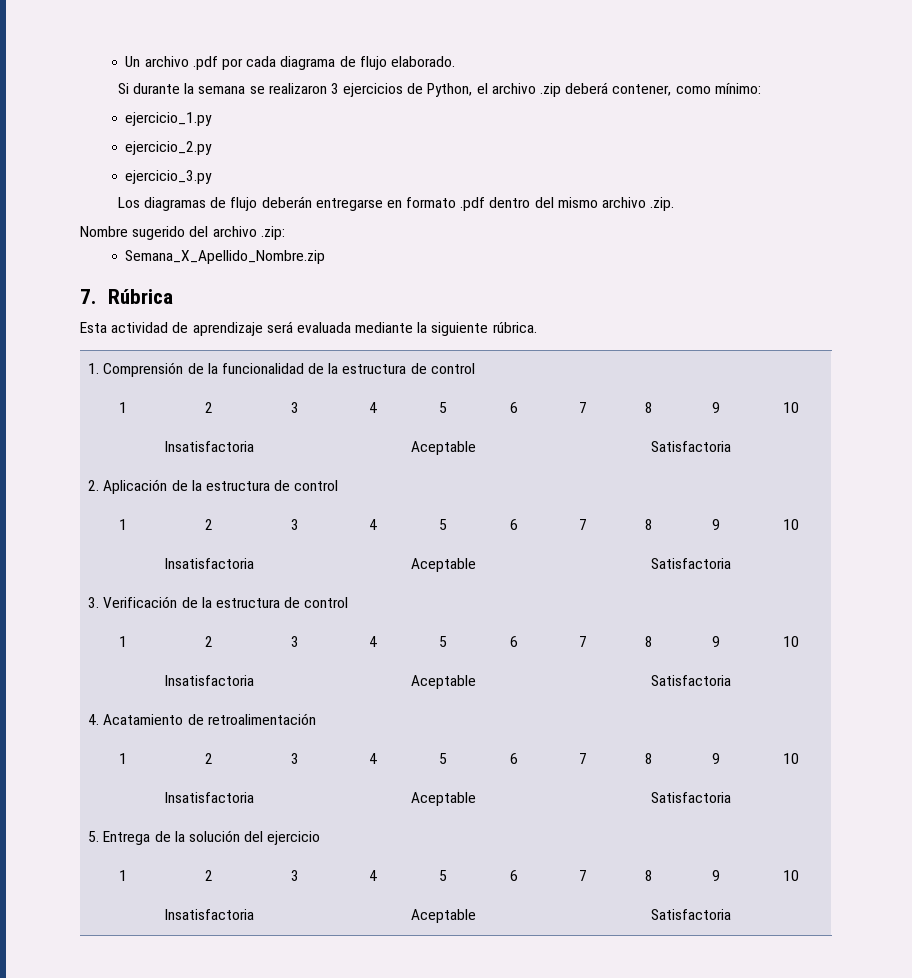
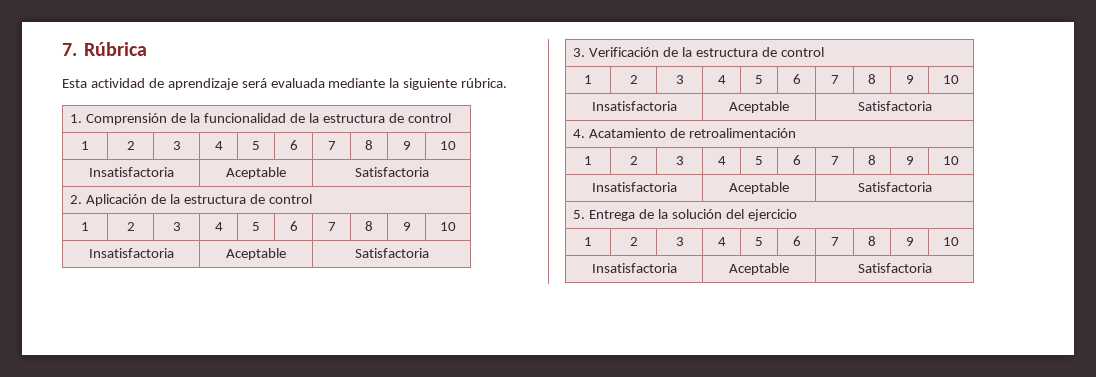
[125,56,455,70] [117,82,761,97] [125,112,213,126] [125,141,213,155] [125,170,213,184] [117,196,675,211] [80,226,285,240] [125,250,326,264] Un archivo .pdf por cada diagrama de flujo elaborado. // Si durante la semana se realizaron 3 ejercicios de Python, el archivo .zip deberá contener, como mínimo: // ejercicio_1.py // ejercicio_2.py // ejercicio_3.py // Los diagramas de flujo deberán entregarse en formato .pdf dentro del mismo archivo .zip. // Nombre sugerido del archivo .zip: // Semana_X_Apellido_Nombre.zip // -> (62, 49) none

